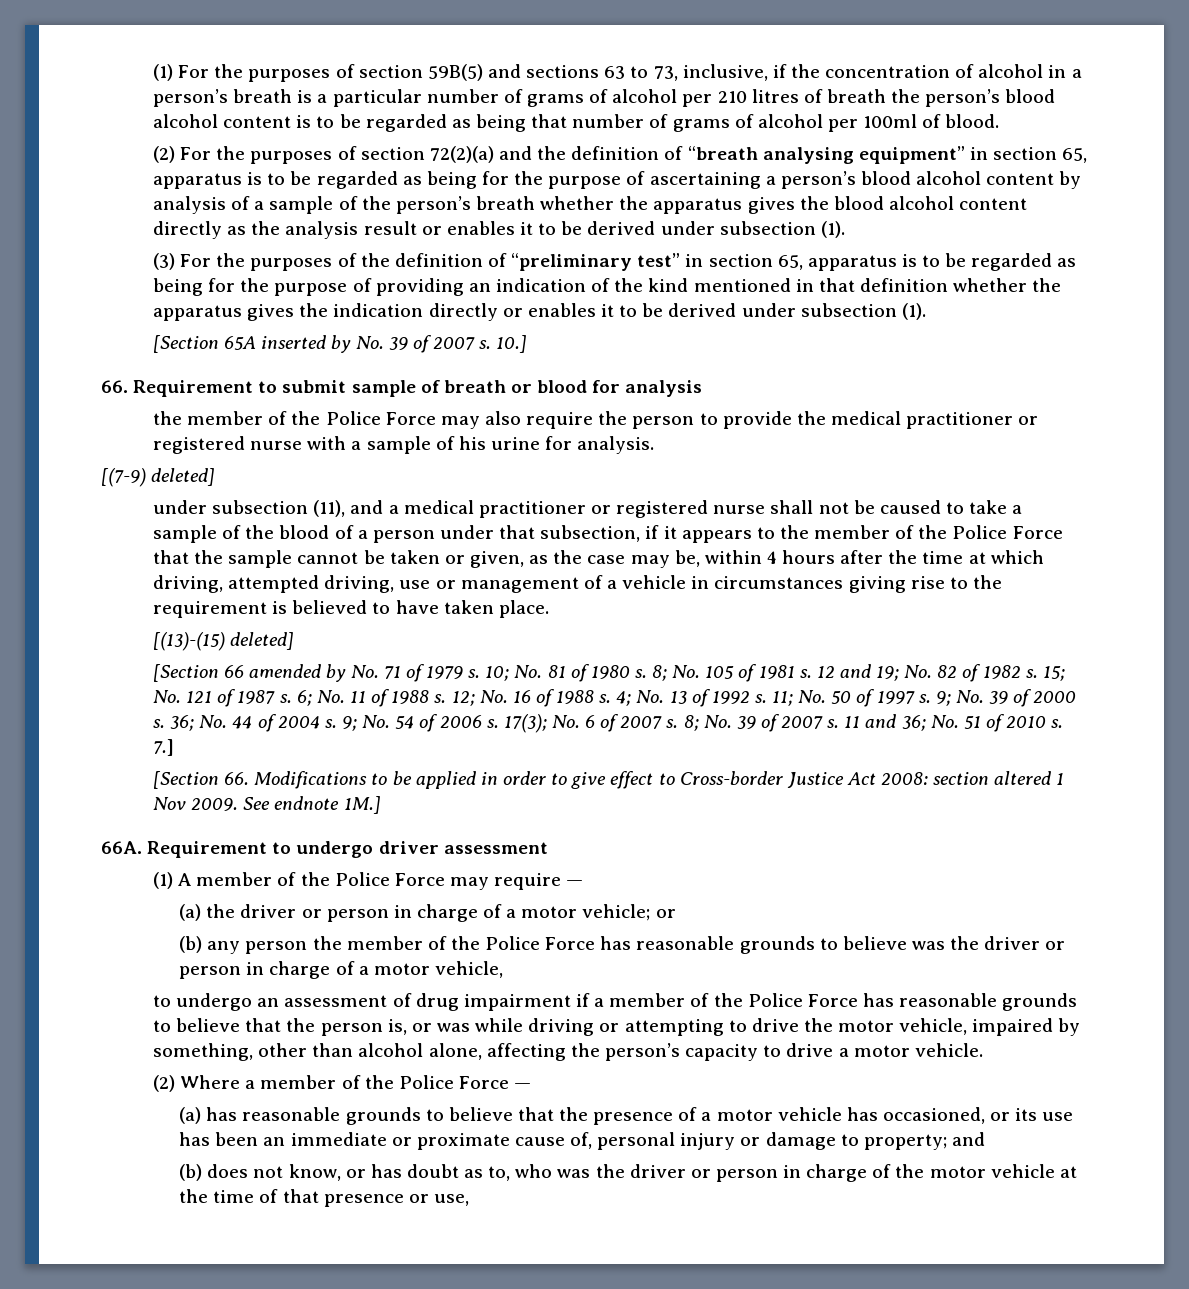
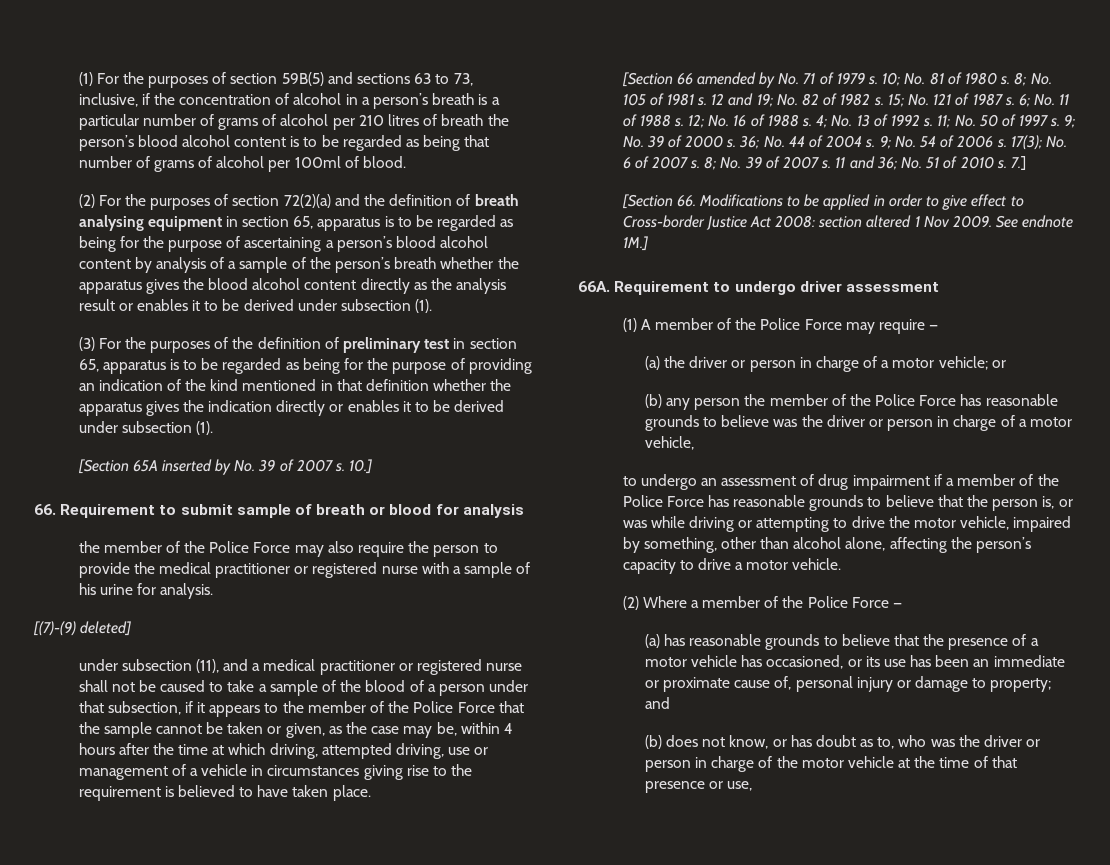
[687,146,965,164] “breath analysing equipment” -> [474,194,519,206] [78,215,222,231] breath analysing equipment
[511,253,681,271] “preliminary test” -> [343,337,450,353] preliminary test
[101,468,146,487] [(7-9) -> [33,621,76,636] [(7)-(9)
[153,632,295,651] // [(13)-(15) deleted] -> (371, 793) none

